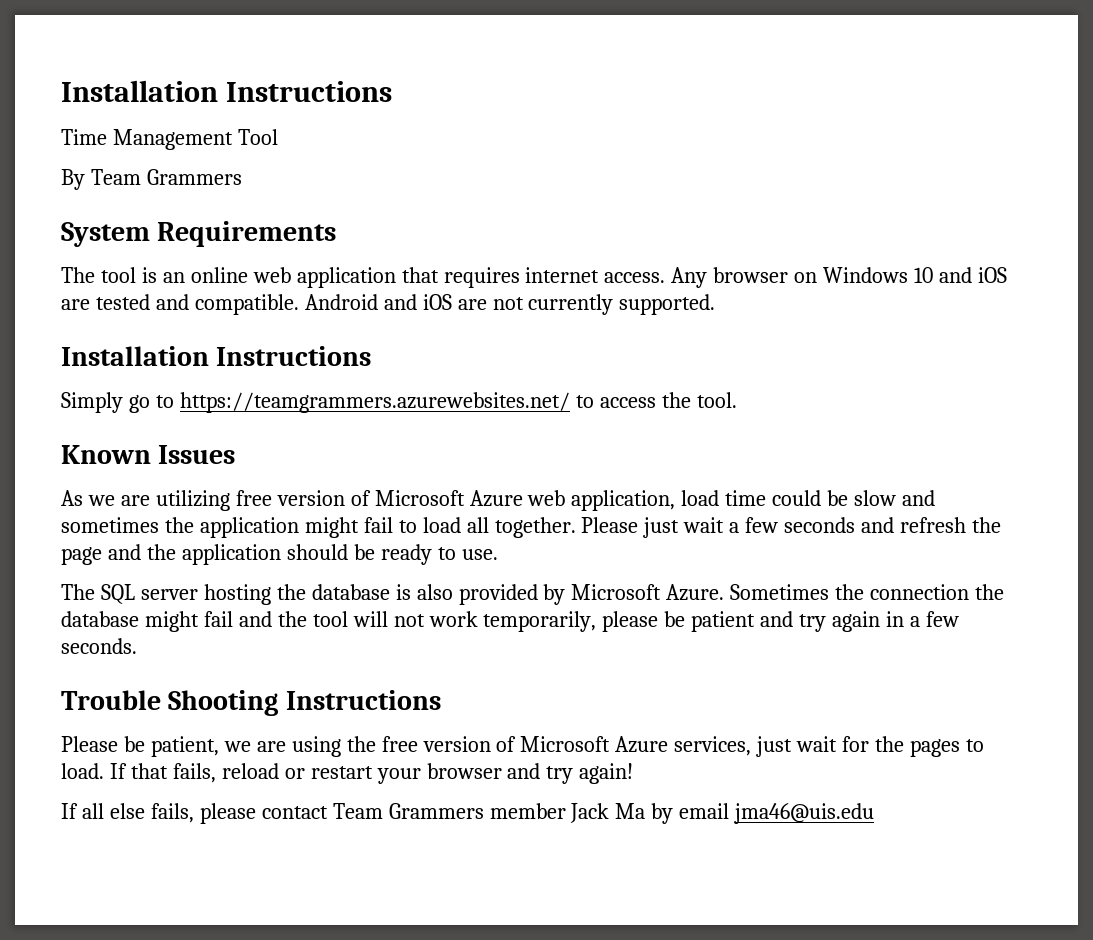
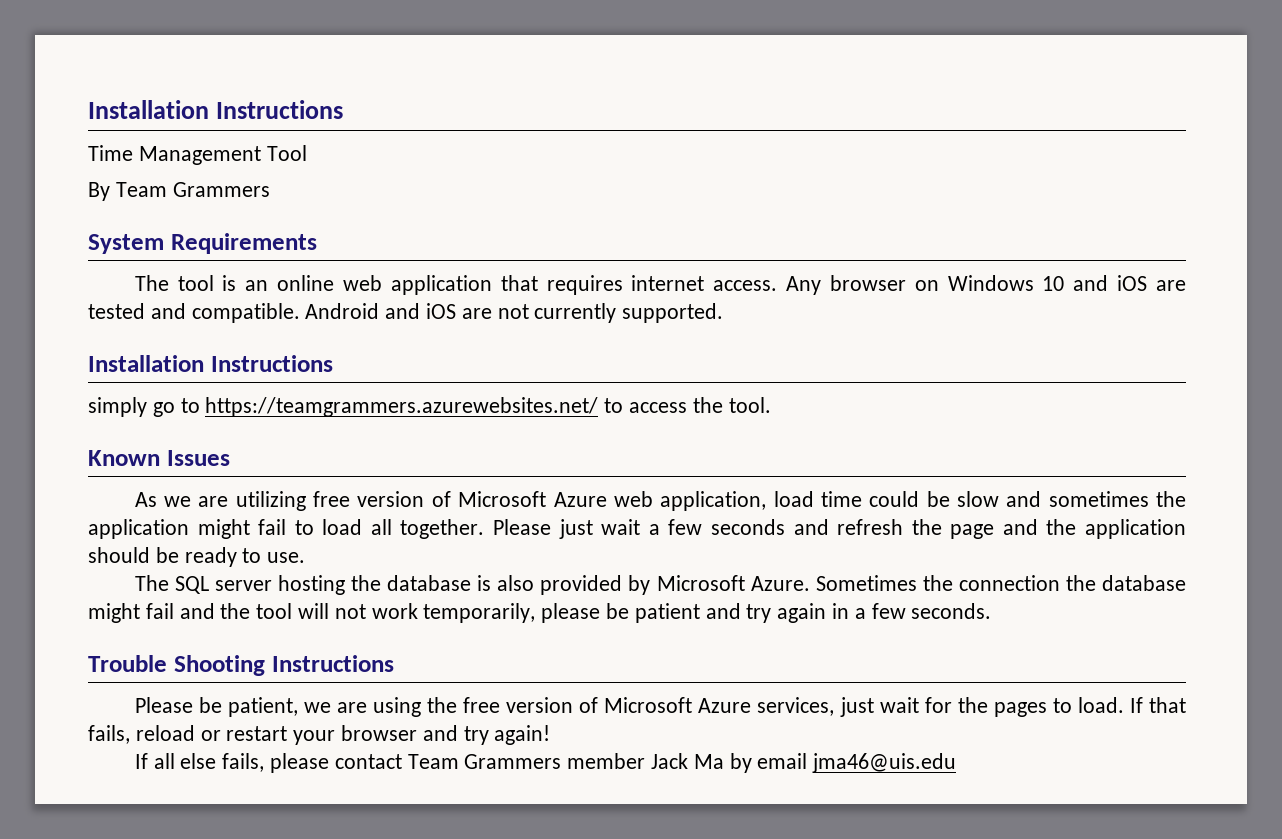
[61,392,123,413] Simply -> [88,397,147,417] simply

